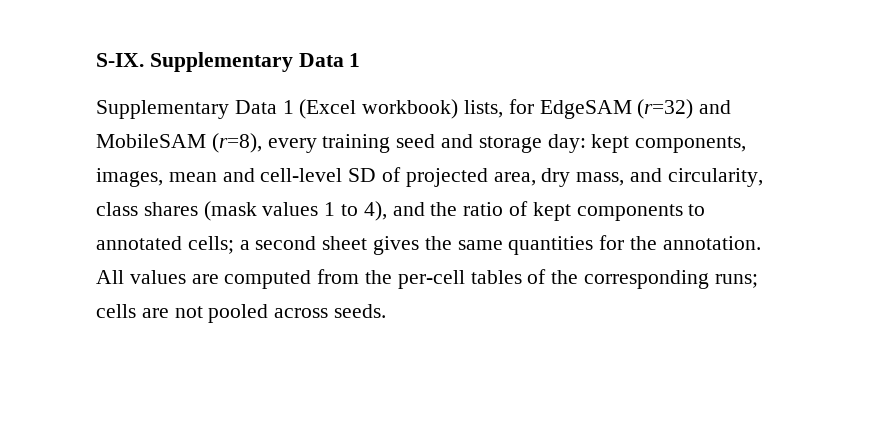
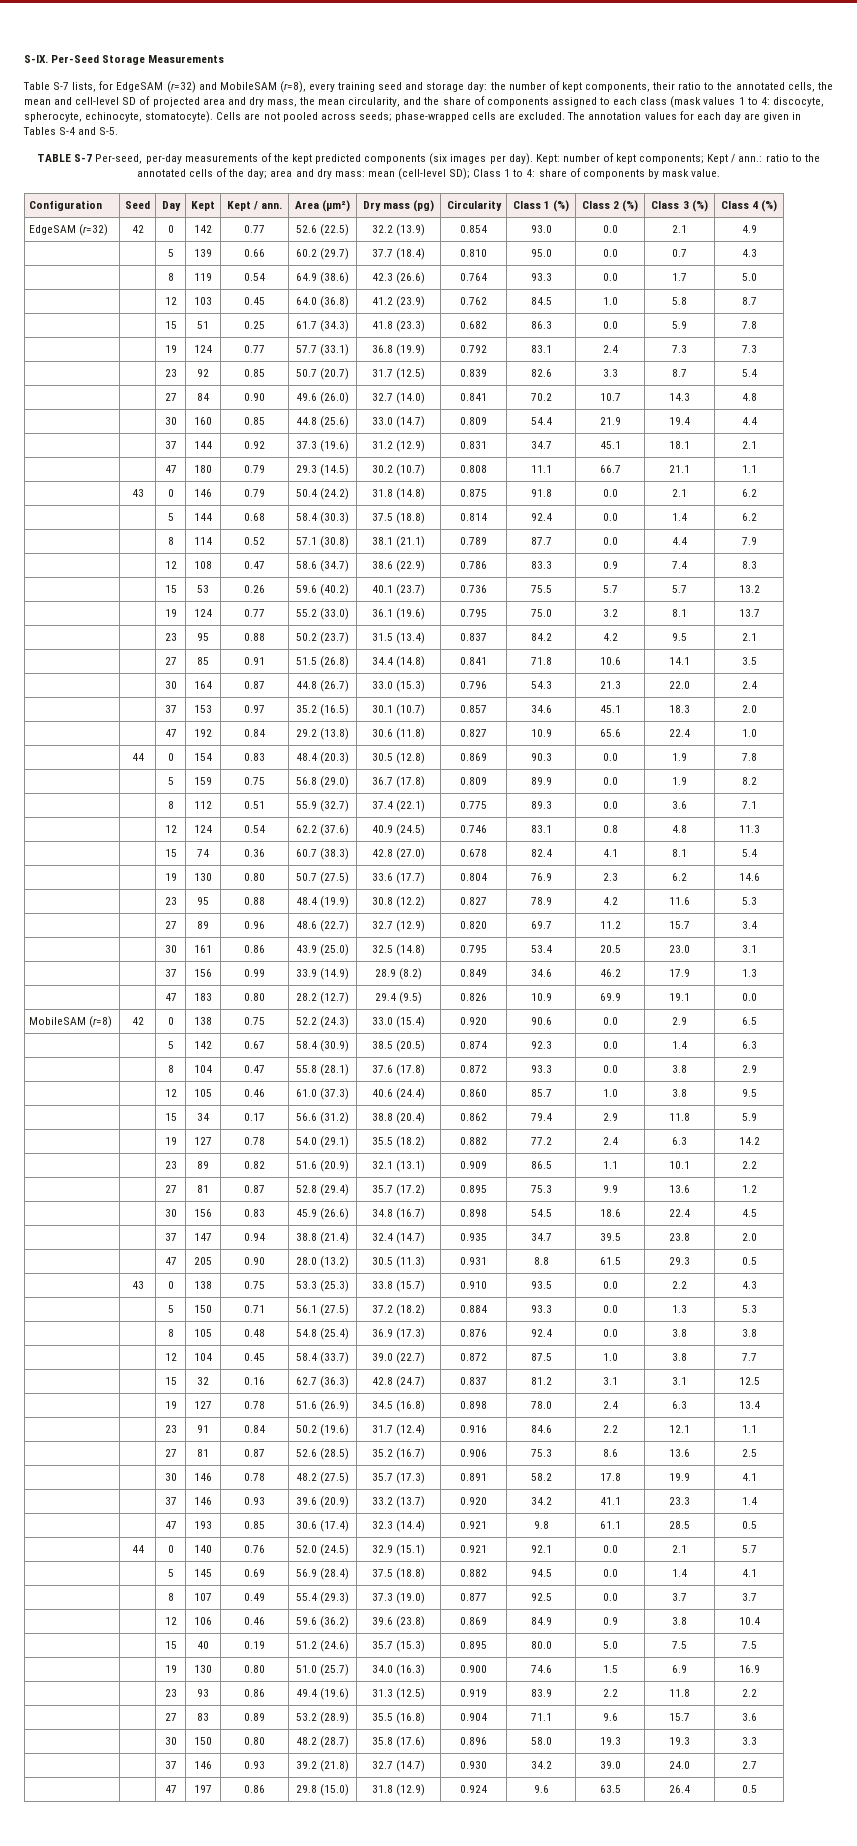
[149,52,361,72] [96,99,459,119] Supplementary Data 1 // Supplementary Data 1 (Excel workbook) -> [51,55,225,65] [23,82,70,90] Per-Seed Storage Measurements // Table S-7
[591,134,747,153] [96,168,163,187] kept components, images, -> [490,81,833,92] the number of kept components, their ratio to the annotated cells, the
[493,168,763,187] [96,201,706,221] [96,235,761,255] [96,269,758,289] [96,304,387,323] area, dry mass, and circularity, class shares (mask values 1 to 4), and the ratio of kept components to annotated cells; a second sheet gives the same quantities for the annotation. All values are computed from the per-cell tables of the corresponding runs; cells are not pooled across seeds. -> [202,96,824,108] [24,111,802,123] [23,127,119,135] [37,153,820,165] [136,168,721,180] [29,200,103,211] [125,201,150,209] [161,201,181,211] [191,201,215,211] [226,201,283,211] [294,200,351,212] [362,200,435,212] [446,200,502,211] [512,200,570,212] [581,200,639,212] [651,200,708,212] [720,200,778,212] [29,224,109,236] [131,225,144,233] [167,225,174,233] [194,225,212,233] [244,225,265,233] [295,224,350,236] [371,224,426,236] [460,225,487,233] [530,225,552,233] [602,225,618,233] [672,225,687,233] [741,225,757,233] [167,249,174,257] [194,249,212,257] [244,249,265,257] [295,248,350,260] [371,248,426,260] [460,249,487,257] [530,249,552,257] [602,249,618,257] [672,249,687,257] [741,249,757,257] [167,273,174,281] [194,273,212,281] [244,273,265,281] [295,272,350,284] [371,272,426,284] [460,273,487,281] [530,273,552,281] [602,273,618,281] [672,273,687,281] [741,273,757,281] [164,297,177,305] [194,297,212,305] [244,297,265,305] [295,296,350,308] [371,296,426,308] [460,297,487,305] [530,297,552,305] [602,297,618,305] [672,297,687,305] [741,297,757,305] [164,321,177,329] [197,321,209,329] [244,321,265,329] [295,320,350,332] [371,320,426,332] [460,321,487,329] [530,321,552,329] [602,321,618,329] [672,321,687,329] [741,321,757,329] [164,345,177,353] [194,345,212,353] [244,345,265,353] [295,344,350,356] [371,344,426,356] [460,345,487,353] [530,345,552,353] [602,345,618,353] [672,345,687,353] [741,345,757,353] [164,369,177,377] [197,369,209,377] [244,369,265,377] [295,368,350,380] [371,368,426,380] [460,369,487,377] [530,369,552,377] [602,369,618,377] [672,369,687,377] [741,369,757,377] [164,393,177,401] [197,393,209,401] [244,393,265,401] [295,392,350,404] [371,392,426,404] [460,393,487,401] [530,393,552,401] [599,393,621,401] [669,393,690,401] [741,393,757,401] [164,417,177,425] [194,417,212,425] [244,417,265,425] [295,416,350,428] [371,416,426,428] [460,417,487,425] [530,417,552,425] [599,417,621,425] [669,417,690,425] [741,417,757,425] [164,441,177,449] [194,441,212,449] [244,441,265,449] [295,440,350,452] [371,440,426,452] [460,441,487,449] [530,441,552,449] [599,441,621,449] [669,441,690,449] [741,441,757,449] [164,465,177,473] [194,465,212,473] [244,465,265,473] [295,464,350,476] [371,464,426,476] [460,465,487,473] [530,465,552,473] [599,465,621,473] [669,465,690,473] [741,465,757,473] [131,489,144,497] [167,489,174,497] [194,489,212,497] [244,489,265,497] [295,488,350,500] [371,488,426,500] [460,489,487,497] [530,489,552,497] [602,489,618,497] [672,489,687,497] [741,489,757,497] [167,513,174,521] [194,513,212,521] [244,513,265,521] [295,512,350,524] [371,512,426,524] [460,513,487,521] [530,513,552,521] [602,513,618,521] [672,513,687,521] [741,513,757,521] [167,537,174,545] [194,537,212,545] [244,537,265,545] [295,536,350,548] [371,536,426,548] [460,537,487,545] [530,537,552,545] [602,537,618,545] [672,537,687,545] [741,537,757,545] [164,561,177,569] [194,561,212,569] [244,561,265,569] [295,560,350,572] [371,560,426,572] [460,561,487,569] [530,561,552,569] [602,561,618,569] [672,561,687,569] [741,561,757,569] [164,585,177,593] [197,585,209,593] [244,585,265,593] [295,584,350,596] [371,584,426,596] [460,585,487,593] [530,585,552,593] [602,585,618,593] [672,585,687,593] [738,585,760,593] [164,609,177,617] [194,609,212,617] [244,609,265,617] [295,608,350,620] [371,608,426,620] [460,609,487,617] [530,609,552,617] [602,609,618,617] [672,609,687,617] [738,609,760,617] [164,633,177,641] [197,633,209,641] [244,633,265,641] [295,632,350,644] [371,632,426,644] [460,633,487,641] [530,633,552,641] [602,633,618,641] [672,633,687,641] [741,633,757,641] [164,657,177,665] [197,657,209,665] [244,657,265,665] [295,656,350,668] [371,656,426,668] [460,657,487,665] [530,657,552,665] [599,657,621,665] [669,657,690,665] [741,657,757,665] [164,681,177,689] [194,681,212,689] [244,681,265,689] [295,680,350,692] [371,680,426,692] [460,681,487,689] [530,681,552,689] [599,681,621,689] [669,681,690,689] [741,681,757,689] [164,705,177,713] [194,705,212,713] [244,705,265,713] [295,704,350,716] [371,704,426,716] [460,705,487,713] [530,705,552,713] [599,705,621,713] [669,705,690,713] [741,705,757,713] [164,729,177,737] [194,729,212,737] [244,729,265,737] [295,728,350,740] [371,728,426,740] [460,729,487,737] [530,729,552,737] [599,729,621,737] [669,729,690,737] [741,729,757,737] [131,753,144,761] [167,753,174,761] [194,753,212,761] [244,753,265,761] [295,752,350,764] [371,752,426,764] [460,753,487,761] [530,753,552,761] [602,753,618,761] [672,753,687,761] [741,753,757,761] [167,777,174,785] [194,777,212,785] [244,777,265,785] [295,776,350,788] [371,776,426,788] [460,777,487,785] [530,777,552,785] [602,777,618,785] [672,777,687,785] [741,777,757,785] [167,801,174,809] [194,801,212,809] [244,801,265,809] [295,800,350,812] [371,800,426,812] [460,801,487,809] [530,801,552,809] [602,801,618,809] [672,801,687,809] [741,801,757,809] [164,825,177,833] [194,825,212,833] [244,825,265,833] [295,824,350,836] [371,824,426,836] [460,825,487,833] [530,825,552,833] [602,825,618,833] [672,825,687,833] [738,825,760,833] [164,849,177,857] [197,849,209,857] [244,849,265,857] [295,848,350,860] [371,848,426,860] [460,849,487,857] [530,849,552,857] [602,849,618,857] [672,849,687,857] [741,849,757,857] [164,873,177,881] [194,873,212,881] [244,873,265,881] [295,872,350,884] [371,872,426,884] [460,873,487,881] [530,873,552,881] [602,873,618,881] [672,873,687,881] [738,873,760,881] [164,897,177,905] [197,897,209,905] [244,897,265,905] [295,896,350,908] [371,896,426,908] [460,897,487,905] [530,897,552,905] [602,897,618,905] [669,897,690,905] [741,897,757,905] [164,921,177,929] [197,921,209,929] [244,921,265,929] [295,920,350,932] [371,920,426,932] [460,921,487,929] [530,921,552,929] [599,921,621,929] [669,921,690,929] [741,921,757,929] [164,945,177,953] [194,945,212,953] [244,945,265,953] [295,944,350,956] [371,944,426,956] [460,945,487,953] [530,945,552,953] [599,945,621,953] [669,945,690,953] [741,945,757,953] [164,969,177,977] [194,969,212,977] [244,969,265,977] [295,968,350,980] [374,968,423,980] [460,969,487,977] [530,969,552,977] [599,969,621,977] [669,969,690,977] [741,969,757,977] [164,993,177,1001] [194,993,212,1001] [244,993,265,1001] [295,992,350,1004] [374,992,423,1004] [460,993,487,1001] [530,993,552,1001] [599,993,621,1001] [669,993,690,1001] [741,993,757,1001] [29,1016,113,1028] [131,1017,144,1025] [167,1017,174,1025] [194,1017,212,1025] [244,1017,265,1025] [295,1016,350,1028] [371,1016,426,1028] [460,1017,487,1025] [530,1017,552,1025] [602,1017,618,1025] [672,1017,687,1025] [741,1017,757,1025] [167,1041,174,1049] [194,1041,212,1049] [244,1041,265,1049] [295,1040,350,1052] [371,1040,426,1052] [460,1041,487,1049] [530,1041,552,1049] [602,1041,618,1049] [672,1041,687,1049] [741,1041,757,1049] [167,1065,174,1073] [194,1065,212,1073] [244,1065,265,1073] [295,1064,350,1076] [371,1064,426,1076] [460,1065,487,1073] [530,1065,552,1073] [602,1065,618,1073] [672,1065,687,1073] [741,1065,757,1073] [164,1089,177,1097] [194,1089,212,1097] [244,1089,265,1097] [295,1088,350,1100] [371,1088,426,1100] [460,1089,487,1097] [530,1089,552,1097] [602,1089,618,1097] [672,1089,687,1097] [741,1089,757,1097] [164,1113,177,1121] [197,1113,209,1121] [244,1113,265,1121] [295,1112,350,1124] [371,1112,426,1124] [460,1113,487,1121] [530,1113,552,1121] [602,1113,618,1121] [669,1113,690,1121] [741,1113,757,1121] [164,1137,177,1145] [194,1137,212,1145] [244,1137,265,1145] [295,1136,350,1148] [371,1136,426,1148] [460,1137,487,1145] [530,1137,552,1145] [602,1137,618,1145] [672,1137,687,1145] [738,1137,760,1145] [164,1161,177,1169] [197,1161,209,1169] [244,1161,265,1169] [295,1160,350,1172] [371,1160,426,1172] [460,1161,487,1169] [530,1161,552,1169] [602,1161,618,1169] [669,1161,690,1169] [741,1161,757,1169] [164,1185,177,1193] [197,1185,209,1193] [244,1185,265,1193] [295,1184,350,1196] [371,1184,426,1196] [460,1185,487,1193] [530,1185,552,1193] [602,1185,618,1193] [669,1185,690,1193] [741,1185,757,1193] [164,1209,177,1217] [194,1209,212,1217] [244,1209,265,1217] [295,1208,350,1220] [371,1208,426,1220] [460,1209,487,1217] [530,1209,552,1217] [599,1209,621,1217] [669,1209,690,1217] [741,1209,757,1217] [164,1233,177,1241] [194,1233,212,1241] [244,1233,265,1241] [295,1232,350,1244] [371,1232,426,1244] [460,1233,487,1241] [530,1233,552,1241] [599,1233,621,1241] [669,1233,690,1241] [741,1233,757,1241] [164,1257,177,1265] [194,1257,212,1265] [244,1257,265,1265] [295,1256,350,1268] [371,1256,426,1268] [460,1257,487,1265] [533,1257,549,1265] [599,1257,621,1265] [669,1257,690,1265] [741,1257,757,1265] [131,1281,144,1289] [167,1281,174,1289] [194,1281,212,1289] [244,1281,265,1289] [295,1280,350,1292] [371,1280,426,1292] [460,1281,487,1289] [530,1281,552,1289] [602,1281,618,1289] [672,1281,687,1289] [741,1281,757,1289] [167,1305,174,1313] [194,1305,212,1313] [244,1305,265,1313] [295,1304,350,1316] [371,1304,426,1316] [460,1305,487,1313] [530,1305,552,1313] [602,1305,618,1313] [672,1305,687,1313] [741,1305,757,1313] [167,1329,174,1337] [194,1329,212,1337] [244,1329,265,1337] [295,1328,350,1340] [371,1328,426,1340] [460,1329,487,1337] [530,1329,552,1337] [602,1329,618,1337] [672,1329,687,1337] [741,1329,757,1337] [164,1353,177,1361] [194,1353,212,1361] [244,1353,265,1361] [295,1352,350,1364] [371,1352,426,1364] [460,1353,487,1361] [530,1353,552,1361] [602,1353,618,1361] [672,1353,687,1361] [741,1353,757,1361] [164,1377,177,1385] [197,1377,209,1385] [244,1377,265,1385] [295,1376,350,1388] [371,1376,426,1388] [460,1377,487,1385] [530,1377,552,1385] [602,1377,618,1385] [672,1377,687,1385] [738,1377,760,1385] [164,1401,177,1409] [194,1401,212,1409] [244,1401,265,1409] [295,1400,350,1412] [371,1400,426,1412] [460,1401,487,1409] [530,1401,552,1409] [602,1401,618,1409] [672,1401,687,1409] [738,1401,760,1409] [164,1425,177,1433] [197,1425,209,1433] [244,1425,265,1433] [295,1424,350,1436] [371,1424,426,1436] [460,1425,487,1433] [530,1425,552,1433] [602,1425,618,1433] [669,1425,690,1433] [741,1425,757,1433] [164,1449,177,1457] [197,1449,209,1457] [244,1449,265,1457] [295,1448,350,1460] [371,1448,426,1460] [460,1449,487,1457] [530,1449,552,1457] [602,1449,618,1457] [669,1449,690,1457] [741,1449,757,1457] [164,1473,177,1481] [194,1473,212,1481] [244,1473,265,1481] [295,1472,350,1484] [371,1472,426,1484] [460,1473,487,1481] [530,1473,552,1481] [599,1473,621,1481] [669,1473,690,1481] [741,1473,757,1481] [164,1497,177,1505] [194,1497,212,1505] [244,1497,265,1505] [295,1496,350,1508] [371,1496,426,1508] [460,1497,487,1505] [530,1497,552,1505] [599,1497,621,1505] [669,1497,690,1505] [741,1497,757,1505] [164,1521,177,1529] [194,1521,212,1529] [244,1521,265,1529] [295,1520,350,1532] [371,1520,426,1532] [460,1521,487,1529] [533,1521,549,1529] [599,1521,621,1529] [669,1521,690,1529] [741,1521,757,1529] [131,1545,144,1553] [167,1545,174,1553] [194,1545,212,1553] [244,1545,265,1553] [295,1544,350,1556] [371,1544,426,1556] [460,1545,487,1553] [530,1545,552,1553] [602,1545,618,1553] [672,1545,687,1553] [741,1545,757,1553] [167,1569,174,1577] [194,1569,212,1577] [244,1569,265,1577] [295,1568,350,1580] [371,1568,426,1580] [460,1569,487,1577] [530,1569,552,1577] [602,1569,618,1577] [672,1569,687,1577] [741,1569,757,1577] [167,1593,174,1601] [194,1593,212,1601] [244,1593,265,1601] [295,1592,350,1604] [371,1592,426,1604] [460,1593,487,1601] [530,1593,552,1601] [602,1593,618,1601] [672,1593,687,1601] [741,1593,757,1601] [164,1617,177,1625] [194,1617,212,1625] [244,1617,265,1625] [295,1616,350,1628] [371,1616,426,1628] [460,1617,487,1625] [530,1617,552,1625] [602,1617,618,1625] [672,1617,687,1625] [738,1617,760,1625] [164,1641,177,1649] [197,1641,209,1649] [244,1641,265,1649] [295,1640,350,1652] [371,1640,426,1652] [460,1641,487,1649] [530,1641,552,1649] [602,1641,618,1649] [672,1641,687,1649] [741,1641,757,1649] [164,1665,177,1673] [194,1665,212,1673] [244,1665,265,1673] [295,1664,350,1676] [371,1664,426,1676] [460,1665,487,1673] [530,1665,552,1673] [602,1665,618,1673] [672,1665,687,1673] [738,1665,760,1673] [164,1689,177,1697] [197,1689,209,1697] [244,1689,265,1697] [295,1688,350,1700] [371,1688,426,1700] [460,1689,487,1697] [530,1689,552,1697] [602,1689,618,1697] [669,1689,690,1697] [741,1689,757,1697] [164,1713,177,1721] [197,1713,209,1721] [244,1713,265,1721] [295,1712,350,1724] [371,1712,426,1724] [460,1713,487,1721] [530,1713,552,1721] [602,1713,618,1721] [669,1713,690,1721] [741,1713,757,1721] [164,1737,177,1745] [194,1737,212,1745] [244,1737,265,1745] [295,1736,350,1748] [371,1736,426,1748] [460,1737,487,1745] [530,1737,552,1745] [599,1737,621,1745] [669,1737,690,1745] [741,1737,757,1745] [164,1761,177,1769] [194,1761,212,1769] [244,1761,265,1769] [295,1760,350,1772] [371,1760,426,1772] [460,1761,487,1769] [530,1761,552,1769] [599,1761,621,1769] [669,1761,690,1769] [741,1761,757,1769] [164,1785,177,1793] [194,1785,212,1793] [244,1785,265,1793] [295,1784,350,1796] [371,1784,426,1796] [460,1785,487,1793] [533,1785,549,1793] [599,1785,621,1793] [669,1785,690,1793] [741,1785,757,1793] area and dry mass, the mean circularity, and the share of components assigned to each class (mask values 1 to 4: discocyte, spherocyte, echinocyte, stomatocyte). Cells are not pooled across seeds; phase-wrapped cells are excluded. The annotation values for each day are given in Tables S-4 and S-5. // TABLE S-7 Per-seed, per-day measurements of the kept predicted components (six images per day). Kept: number of kept components; Kept / ann.: ratio to the annotated cells of the day; area and dry mass: mean (cell-level SD); Class 1 to 4: share of components by mask value. // Configuration | Seed | Day | Kept | Kept / ann. | Area (µm²) | Dry mass (pg) | Circularity | Class 1 (%) | Class 2 (%) | Class 3 (%) | Class 4 (%) // EdgeSAM (r=32) | 42 | 0 | 142 | 0.77 | 52.6 (22.5) | 32.2 (13.9) | 0.854 | 93.0 | 0.0 | 2.1 | 4.9 // | | 5 | 139 | 0.66 | 60.2 (29.7) | 37.7 (18.4) | 0.810 | 95.0 | 0.0 | 0.7 | 4.3 // | | 8 | 119 | 0.54 | 64.9 (38.6) | 42.3 (26.6) | 0.764 | 93.3 | 0.0 | 1.7 | 5.0 // | | 12 | 103 | 0.45 | 64.0 (36.8) | 41.2 (23.9) | 0.762 | 84.5 | 1.0 | 5.8 | 8.7 // | | 15 | 51 | 0.25 | 61.7 (34.3) | 41.8 (23.3) | 0.682 | 86.3 | 0.0 | 5.9 | 7.8 // | | 19 | 124 | 0.77 | 57.7 (33.1) | 36.8 (19.9) | 0.792 | 83.1 | 2.4 | 7.3 | 7.3 // | | 23 | 92 | 0.85 | 50.7 (20.7) | 31.7 (12.5) | 0.839 | 82.6 | 3.3 | 8.7 | 5.4 // | | 27 | 84 | 0.90 | 49.6 (26.0) | 32.7 (14.0) | 0.841 | 70.2 | 10.7 | 14.3 | 4.8 // | | 30 | 160 | 0.85 | 44.8 (25.6) | 33.0 (14.7) | 0.809 | 54.4 | 21.9 | 19.4 | 4.4 // | | 37 | 144 | 0.92 | 37.3 (19.6) | 31.2 (12.9) | 0.831 | 34.7 | 45.1 | 18.1 | 2.1 // | | 47 | 180 | 0.79 | 29.3 (14.5) | 30.2 (10.7) | 0.808 | 11.1 | 66.7 | 21.1 | 1.1 // | 43 | 0 | 146 | 0.79 | 50.4 (24.2) | 31.8 (14.8) | 0.875 | 91.8 | 0.0 | 2.1 | 6.2 // | | 5 | 144 | 0.68 | 58.4 (30.3) | 37.5 (18.8) | 0.814 | 92.4 | 0.0 | 1.4 | 6.2 // | | 8 | 114 | 0.52 | 57.1 (30.8) | 38.1 (21.1) | 0.789 | 87.7 | 0.0 | 4.4 | 7.9 // | | 12 | 108 | 0.47 | 58.6 (34.7) | 38.6 (22.9) | 0.786 | 83.3 | 0.9 | 7.4 | 8.3 // | | 15 | 53 | 0.26 | 59.6 (40.2) | 40.1 (23.7) | 0.736 | 75.5 | 5.7 | 5.7 | 13.2 // | | 19 | 124 | 0.77 | 55.2 (33.0) | 36.1 (19.6) | 0.795 | 75.0 | 3.2 | 8.1 | 13.7 // | | 23 | 95 | 0.88 | 50.2 (23.7) | 31.5 (13.4) | 0.837 | 84.2 | 4.2 | 9.5 | 2.1 // | | 27 | 85 | 0.91 | 51.5 (26.8) | 34.4 (14.8) | 0.841 | 71.8 | 10.6 | 14.1 | 3.5 // | | 30 | 164 | 0.87 | 44.8 (26.7) | 33.0 (15.3) | 0.796 | 54.3 | 21.3 | 22.0 | 2.4 // | | 37 | 153 | 0.97 | 35.2 (16.5) | 30.1 (10.7) | 0.857 | 34.6 | 45.1 | 18.3 | 2.0 // | | 47 | 192 | 0.84 | 29.2 (13.8) | 30.6 (11.8) | 0.827 | 10.9 | 65.6 | 22.4 | 1.0 // | 44 | 0 | 154 | 0.83 | 48.4 (20.3) | 30.5 (12.8) | 0.869 | 90.3 | 0.0 | 1.9 | 7.8 // | | 5 | 159 | 0.75 | 56.8 (29.0) | 36.7 (17.8) | 0.809 | 89.9 | 0.0 | 1.9 | 8.2 // | | 8 | 112 | 0.51 | 55.9 (32.7) | 37.4 (22.1) | 0.775 | 89.3 | 0.0 | 3.6 | 7.1 // | | 12 | 124 | 0.54 | 62.2 (37.6) | 40.9 (24.5) | 0.746 | 83.1 | 0.8 | 4.8 | 11.3 // | | 15 | 74 | 0.36 | 60.7 (38.3) | 42.8 (27.0) | 0.678 | 82.4 | 4.1 | 8.1 | 5.4 // | | 19 | 130 | 0.80 | 50.7 (27.5) | 33.6 (17.7) | 0.804 | 76.9 | 2.3 | 6.2 | 14.6 // | | 23 | 95 | 0.88 | 48.4 (19.9) | 30.8 (12.2) | 0.827 | 78.9 | 4.2 | 11.6 | 5.3 // | | 27 | 89 | 0.96 | 48.6 (22.7) | 32.7 (12.9) | 0.820 | 69.7 | 11.2 | 15.7 | 3.4 // | | 30 | 161 | 0.86 | 43.9 (25.0) | 32.5 (14.8) | 0.795 | 53.4 | 20.5 | 23.0 | 3.1 // | | 37 | 156 | 0.99 | 33.9 (14.9) | 28.9 (8.2) | 0.849 | 34.6 | 46.2 | 17.9 | 1.3 // | | 47 | 183 | 0.80 | 28.2 (12.7) | 29.4 (9.5) | 0.826 | 10.9 | 69.9 | 19.1 | 0.0 // MobileSAM (r=8) | 42 | 0 | 138 | 0.75 | 52.2 (24.3) | 33.0 (15.4) | 0.920 | 90.6 | 0.0 | 2.9 | 6.5 // | | 5 | 142 | 0.67 | 58.4 (30.9) | 38.5 (20.5) | 0.874 | 92.3 | 0.0 | 1.4 | 6.3 // | | 8 | 104 | 0.47 | 55.8 (28.1) | 37.6 (17.8) | 0.872 | 93.3 | 0.0 | 3.8 | 2.9 // | | 12 | 105 | 0.46 | 61.0 (37.3) | 40.6 (24.4) | 0.860 | 85.7 | 1.0 | 3.8 | 9.5 // | | 15 | 34 | 0.17 | 56.6 (31.2) | 38.8 (20.4) | 0.862 | 79.4 | 2.9 | 11.8 | 5.9 // | | 19 | 127 | 0.78 | 54.0 (29.1) | 35.5 (18.2) | 0.882 | 77.2 | 2.4 | 6.3 | 14.2 // | | 23 | 89 | 0.82 | 51.6 (20.9) | 32.1 (13.1) | 0.909 | 86.5 | 1.1 | 10.1 | 2.2 // | | 27 | 81 | 0.87 | 52.8 (29.4) | 35.7 (17.2) | 0.895 | 75.3 | 9.9 | 13.6 | 1.2 // | | 30 | 156 | 0.83 | 45.9 (26.6) | 34.8 (16.7) | 0.898 | 54.5 | 18.6 | 22.4 | 4.5 // | | 37 | 147 | 0.94 | 38.8 (21.4) | 32.4 (14.7) | 0.935 | 34.7 | 39.5 | 23.8 | 2.0 // | | 47 | 205 | 0.90 | 28.0 (13.2) | 30.5 (11.3) | 0.931 | 8.8 | 61.5 | 29.3 | 0.5 // | 43 | 0 | 138 | 0.75 | 53.3 (25.3) | 33.8 (15.7) | 0.910 | 93.5 | 0.0 | 2.2 | 4.3 // | | 5 | 150 | 0.71 | 56.1 (27.5) | 37.2 (18.2) | 0.884 | 93.3 | 0.0 | 1.3 | 5.3 // | | 8 | 105 | 0.48 | 54.8 (25.4) | 36.9 (17.3) | 0.876 | 92.4 | 0.0 | 3.8 | 3.8 // | | 12 | 104 | 0.45 | 58.4 (33.7) | 39.0 (22.7) | 0.872 | 87.5 | 1.0 | 3.8 | 7.7 // | | 15 | 32 | 0.16 | 62.7 (36.3) | 42.8 (24.7) | 0.837 | 81.2 | 3.1 | 3.1 | 12.5 // | | 19 | 127 | 0.78 | 51.6 (26.9) | 34.5 (16.8) | 0.898 | 78.0 | 2.4 | 6.3 | 13.4 // | | 23 | 91 | 0.84 | 50.2 (19.6) | 31.7 (12.4) | 0.916 | 84.6 | 2.2 | 12.1 | 1.1 // | | 27 | 81 | 0.87 | 52.6 (28.5) | 35.2 (16.7) | 0.906 | 75.3 | 8.6 | 13.6 | 2.5 // | | 30 | 146 | 0.78 | 48.2 (27.5) | 35.7 (17.3) | 0.891 | 58.2 | 17.8 | 19.9 | 4.1 // | | 37 | 146 | 0.93 | 39.6 (20.9) | 33.2 (13.7) | 0.920 | 34.2 | 41.1 | 23.3 | 1.4 // | | 47 | 193 | 0.85 | 30.6 (17.4) | 32.3 (14.4) | 0.921 | 9.8 | 61.1 | 28.5 | 0.5 // | 44 | 0 | 140 | 0.76 | 52.0 (24.5) | 32.9 (15.1) | 0.921 | 92.1 | 0.0 | 2.1 | 5.7 // | | 5 | 145 | 0.69 | 56.9 (28.4) | 37.5 (18.8) | 0.882 | 94.5 | 0.0 | 1.4 | 4.1 // | | 8 | 107 | 0.49 | 55.4 (29.3) | 37.3 (19.0) | 0.877 | 92.5 | 0.0 | 3.7 | 3.7 // | | 12 | 106 | 0.46 | 59.6 (36.2) | 39.6 (23.8) | 0.869 | 84.9 | 0.9 | 3.8 | 10.4 // | | 15 | 40 | 0.19 | 51.2 (24.6) | 35.7 (15.3) | 0.895 | 80.0 | 5.0 | 7.5 | 7.5 // | | 19 | 130 | 0.80 | 51.0 (25.7) | 34.0 (16.3) | 0.900 | 74.6 | 1.5 | 6.9 | 16.9 // | | 23 | 93 | 0.86 | 49.4 (19.6) | 31.3 (12.5) | 0.919 | 83.9 | 2.2 | 11.8 | 2.2 // | | 27 | 83 | 0.89 | 53.2 (28.9) | 35.5 (16.8) | 0.904 | 71.1 | 9.6 | 15.7 | 3.6 // | | 30 | 150 | 0.80 | 48.2 (28.7) | 35.8 (17.6) | 0.896 | 58.0 | 19.3 | 19.3 | 3.3 // | | 37 | 146 | 0.93 | 39.2 (21.8) | 32.7 (14.7) | 0.930 | 34.2 | 39.0 | 24.0 | 2.7 // | | 47 | 197 | 0.86 | 29.8 (15.0) | 31.8 (12.9) | 0.924 | 9.6 | 63.5 | 26.4 | 0.5

